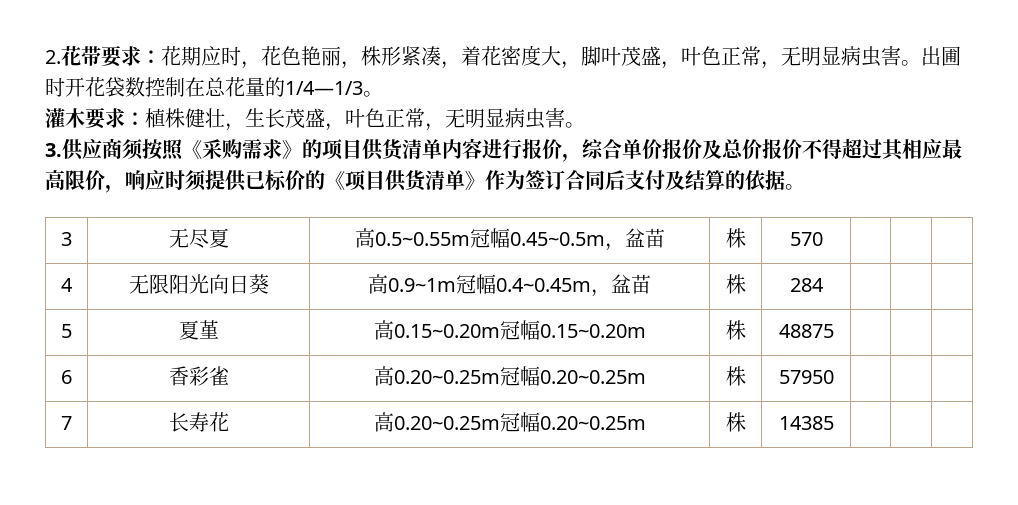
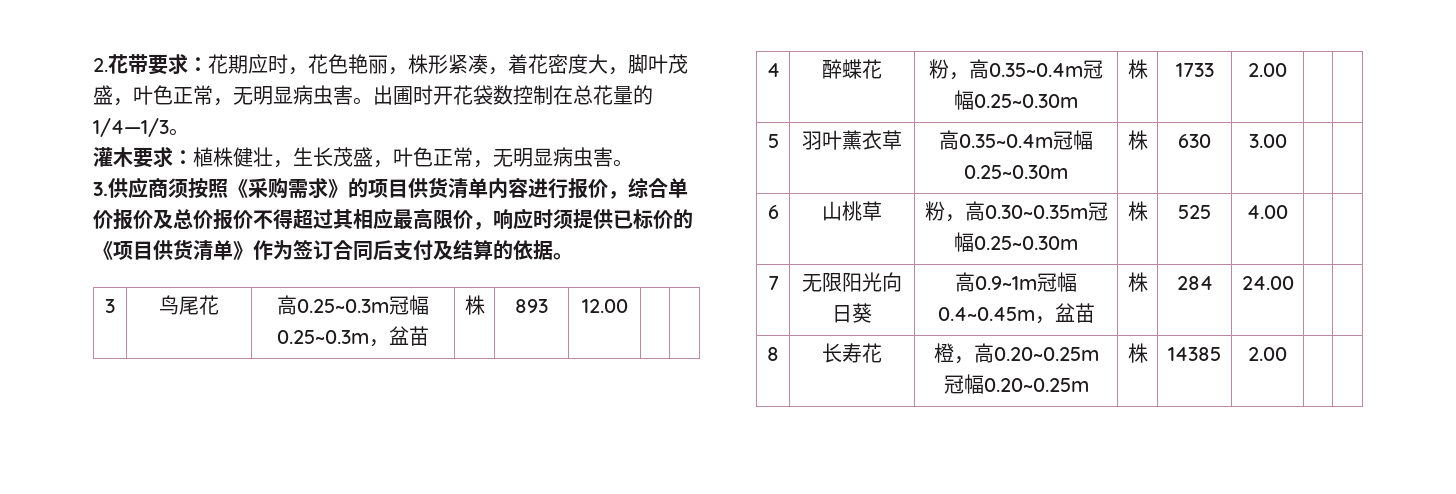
[168,228,229,249] [354,228,665,251] [725,228,746,248] [789,232,823,246] 无尽夏 | 高0.5~0.55m冠幅0.45~0.5m，盆苗 | 株 | 570 | -> [159,295,219,315] [277,295,429,315] [277,326,429,347] [464,295,485,315] [515,299,548,313] [581,299,628,313] 鸟尾花 | 高0.25~0.3m冠幅0.25~0.3m，盆苗 | 株 | 893 | 12.00
(73, 285) none -> [822,59,882,79] [929,59,1103,80] [954,90,1078,110] [1127,59,1148,79] [1175,63,1214,77] [1248,63,1287,77] [767,134,779,148] [802,130,902,150] [939,130,1093,150] [964,165,1068,179] [1127,130,1148,150] [1178,134,1211,148] [1248,134,1287,148] [767,205,779,219] [822,201,882,221] [924,201,1108,222] [954,232,1078,252] [1127,201,1148,221] [1178,205,1211,219] [1247,205,1288,219] [767,276,779,290] | 醉蝶花 | 粉，高0.35~0.4m冠幅0.25~0.30m | 株 | 1733 | 2.00 | | // 5 | 羽叶薰衣草 | 高0.35~0.4m冠幅0.25~0.30m | 株 | 630 | 3.00 | | // 6 | 山桃草 | 粉，高0.30~0.35m冠幅0.25~0.30m | 株 | 525 | 4.00 | | // 7
[61,324,72,338] [178,320,219,340] [373,320,646,340] [725,320,746,340] [778,324,834,338] [61,370,72,384] [168,366,229,386] [373,366,646,386] [725,366,746,386] [778,370,834,384] [61,416,72,430] | | // 5 | 夏堇 | 高0.15~0.20m冠幅0.15~0.20m | 株 | 48875 | | | // 6 | 香彩雀 | 高0.20~0.25m冠幅0.20~0.25m | 株 | 57950 | | | // 7 -> [1241,276,1294,290] [767,347,779,361] 24.00 | | // 8
(229, 422) none -> [933,343,974,364] 橙，
(834, 423) none -> [1248,347,1287,361] 2.00

